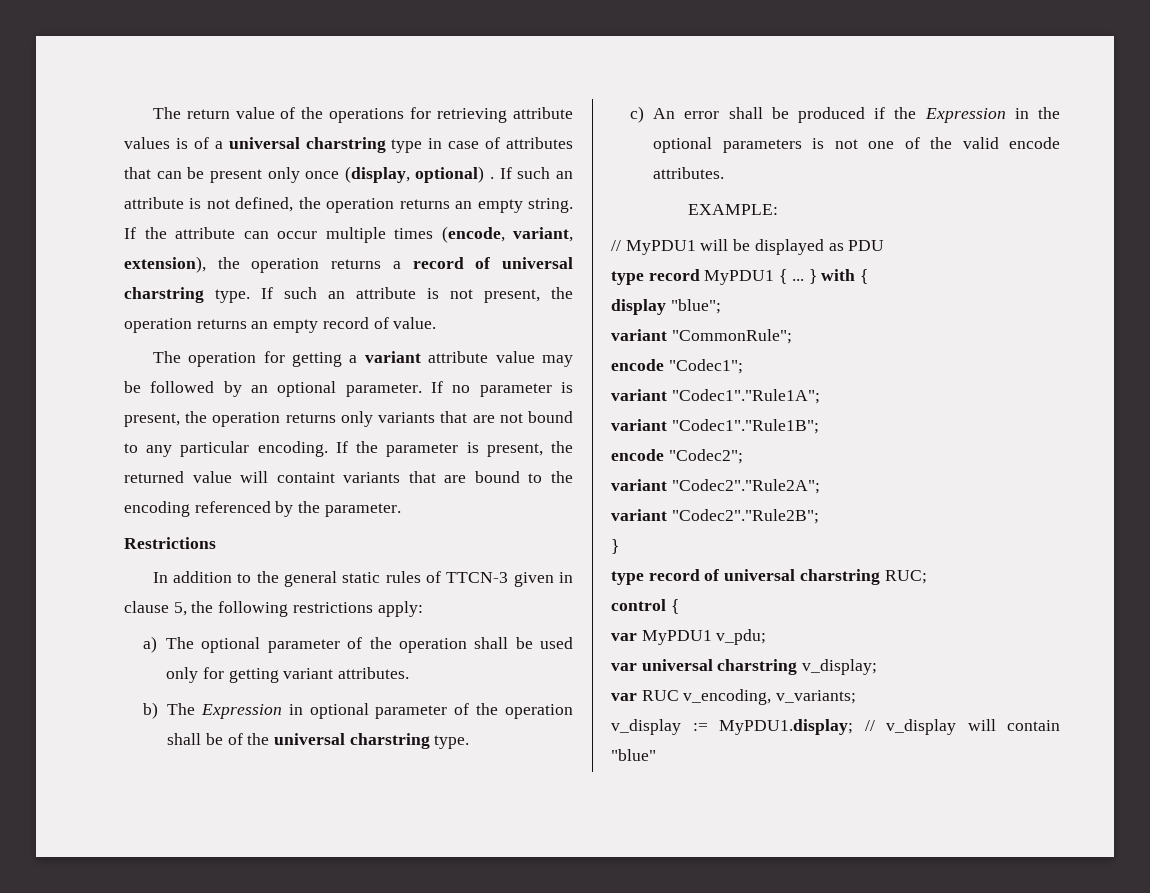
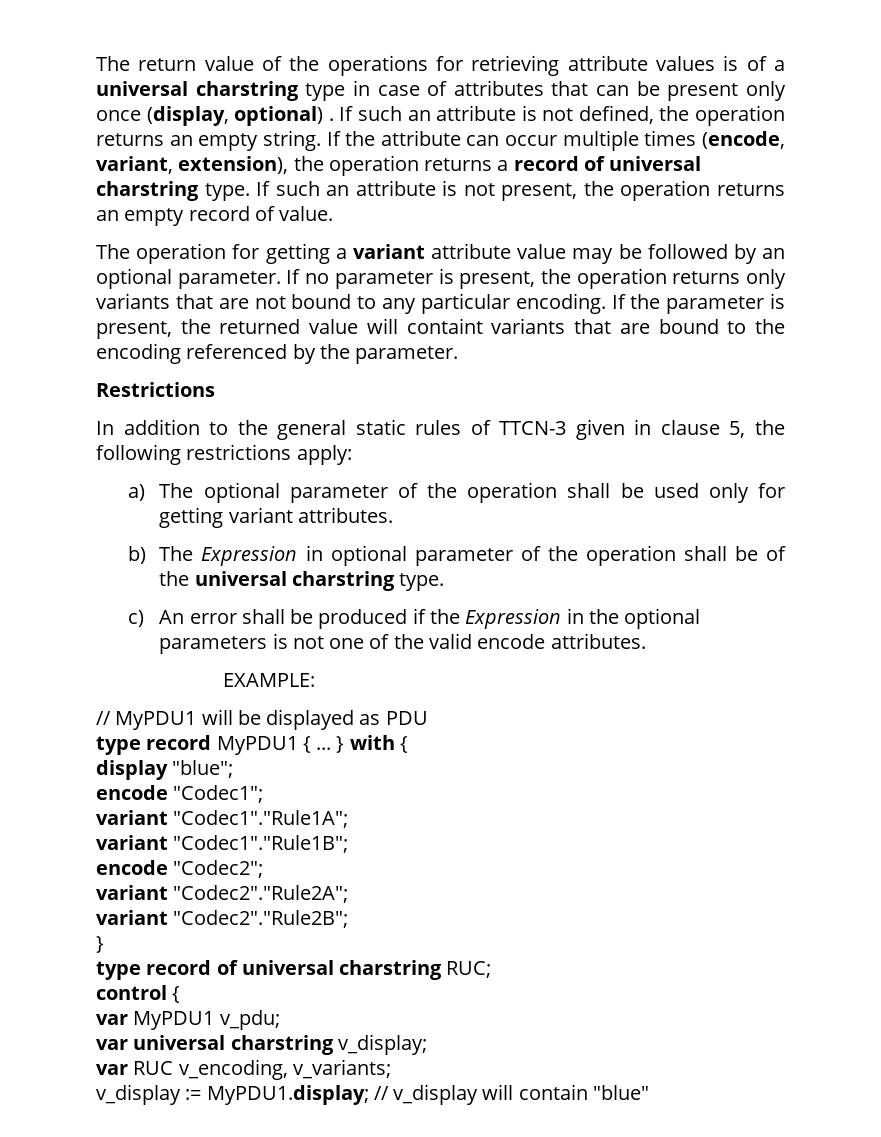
[611,329,792,344] // variant "CommonRule"; -> (234, 769) none

